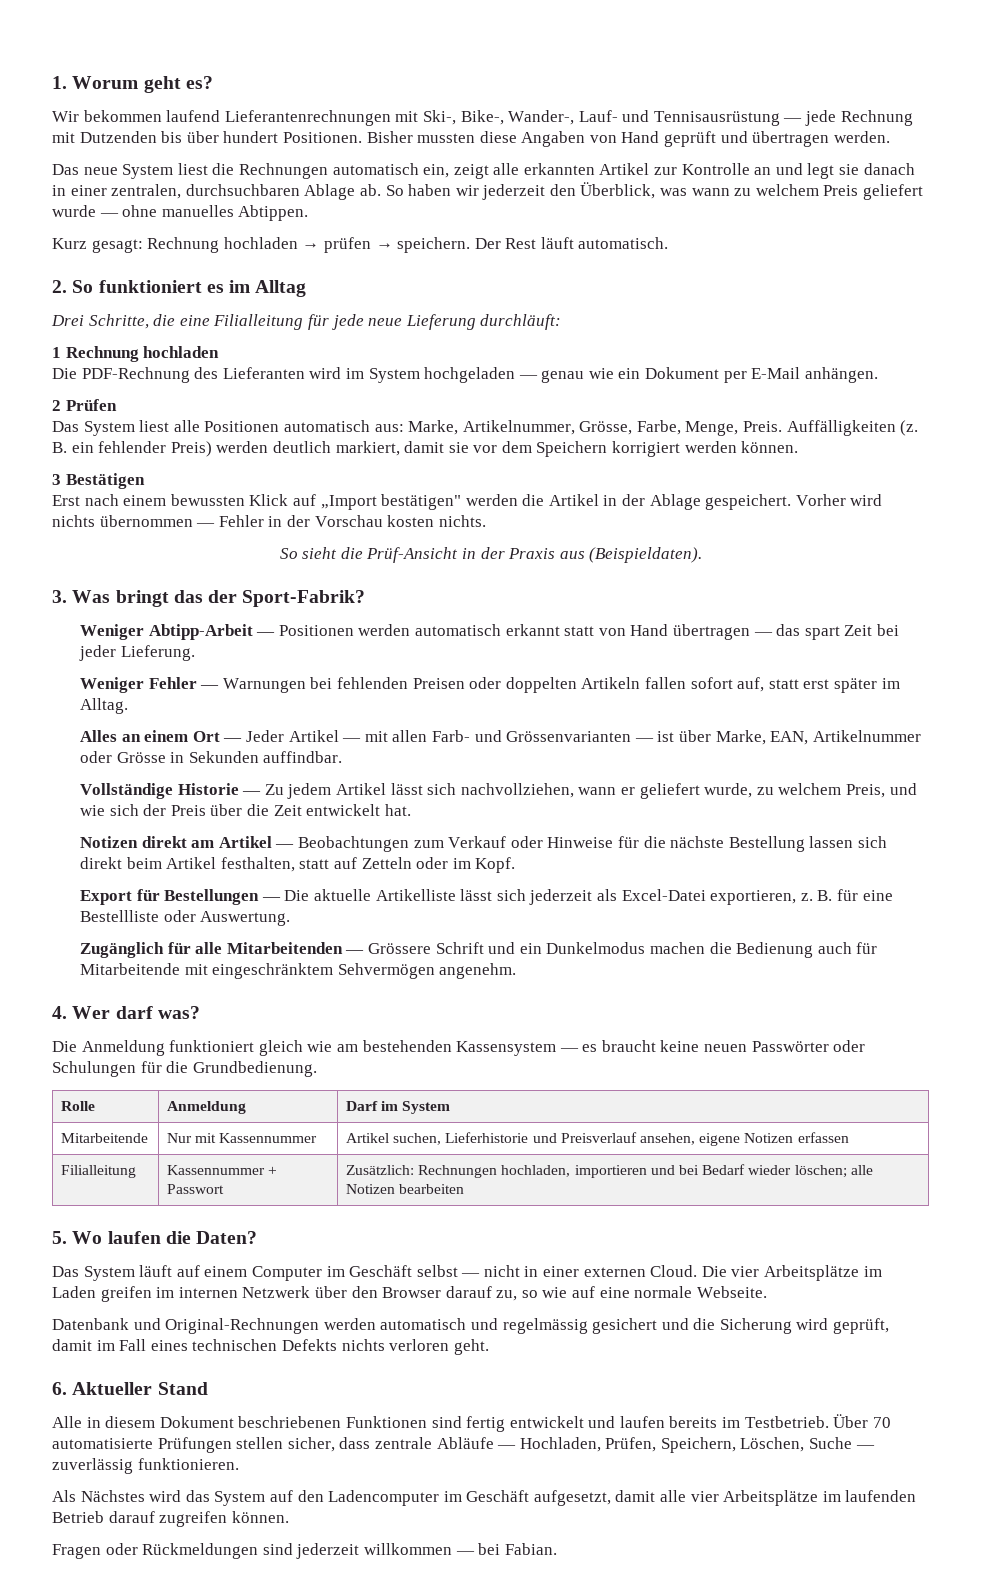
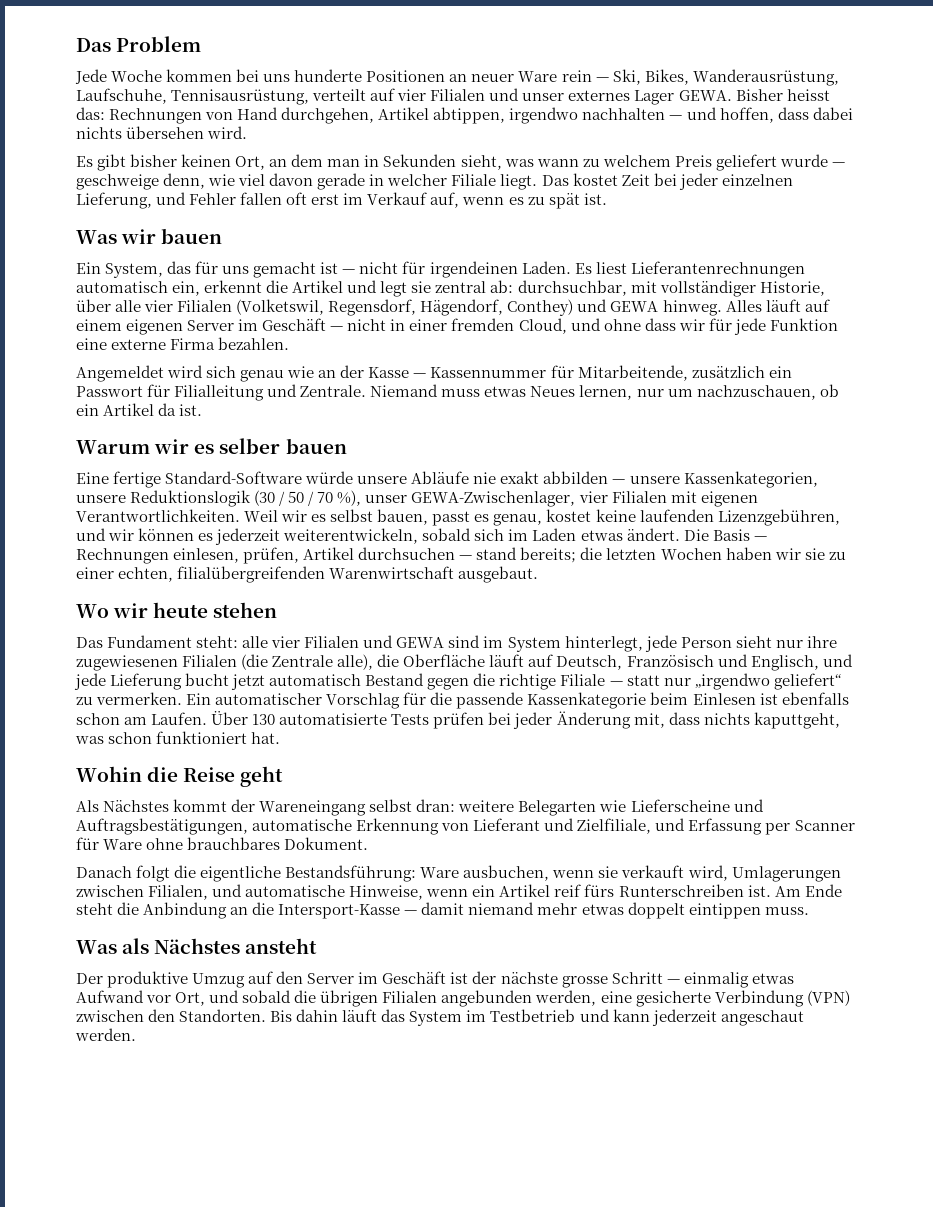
[52,76,213,93] [52,110,913,126] [52,131,890,147] [52,163,915,179] [52,182,656,200] 1. Worum geht es? // Wir bekommen laufend Lieferantenrechnungen mit Ski-, Bike-, Wander-, Lauf- und Tennisausrüstung — jede Rechnung mit Dutzenden bis über hundert Positionen. Bisher mussten diese Angaben von Hand geprüft und übertragen werden. // Das neue System liest die Rechnungen automatisch ein, zeigt alle erkannten Artikel zur Kontrolle an und legt sie danach in einer zentralen, durchsuchbaren Ablage ab. So haben wir jederzeit den Überblick, -> [76,36,202,52] [75,69,839,86] [76,88,830,105] [76,107,853,124] [76,126,248,139] [76,154,502,171] Das Problem // Jede Woche kommen bei uns hunderte Positionen an neuer Ware rein — Ski, Bikes, Wanderausrüstung, Laufschuhe, Tennisausrüstung, verteilt auf vier Filialen und unser externes Lager GEWA. Bisher heisst das: Rechnungen von Hand durchgehen, Artikel abtippen, irgendwo nachhalten — und hoffen, dass dabei nichts übersehen wird. // Es gibt bisher keinen Ort, an dem man in Sekunden sieht,
[122,205,309,221] [52,237,669,253] [52,280,307,297] [51,314,562,330] [52,346,220,362] [52,367,878,383] [52,399,117,411] [52,420,919,436] [52,441,799,457] [52,473,145,489] [52,494,883,510] [52,515,486,527] [279,547,703,563] [52,590,366,607] [80,624,899,640] [79,645,195,661] [80,677,900,693] [80,698,129,714] [80,730,921,745] [80,751,343,763] [80,783,917,799] [80,804,411,816] [80,836,887,852] [80,857,516,873] [80,889,893,905] [80,910,291,926] [80,942,878,958] [80,963,517,979] [52,1006,200,1019] [52,1040,866,1056] [52,1061,317,1077] [61,1101,96,1111] [167,1101,247,1114] [346,1101,451,1114] [61,1133,149,1143] [167,1133,318,1143] [346,1132,849,1146] [61,1165,137,1178] [167,1165,278,1175] [167,1184,225,1194] [346,1164,873,1178] [346,1184,465,1194] [52,1231,258,1244] [52,1266,135,1281] ohne manuelles Abtippen. // Kurz gesagt: Rechnung hochladen → prüfen → speichern. Der Rest läuft automatisch. // 2. So funktioniert es im Alltag // Drei Schritte, die eine Filialleitung für jede neue Lieferung durchläuft: // 1 Rechnung hochladen // Die PDF-Rechnung des Lieferanten wird im System hochgeladen — genau wie ein Dokument per E-Mail anhängen. // 2 Prüfen // Das System liest alle Positionen automatisch aus: Marke, Artikelnummer, Grösse, Farbe, Menge, Preis. Auffälligkeiten (z. B. ein fehlender Preis) werden deutlich markiert, damit sie vor dem Speichern korrigiert werden können. // 3 Bestätigen // Erst nach einem bewussten Klick auf „Import bestätigen" werden die Artikel in der Ablage gespeichert. Vorher wird nichts übernommen — Fehler in der Vorschau kosten nichts. // So sieht die Prüf-Ansicht in der Praxis aus (Beispieldaten). // 3. Was bringt das der Sport-Fabrik? // Weniger Abtipp-Arbeit — Positionen werden automatisch erkannt statt von Hand übertragen — das spart Zeit bei jeder Lieferung. // Weniger Fehler — Warnungen bei fehlenden Preisen oder doppelten Artikeln fallen sofort auf, statt erst später im Alltag. // Alles an einem Ort — Jeder Artikel — mit allen Farb- und Grössenvarianten — ist über Marke, EAN, Artikelnummer oder Grösse in Sekunden auffindbar. // Vollständige Historie — Zu jedem Artikel lässt sich nachvollziehen, wann er geliefert wurde, zu welchem Preis, und wie sich der Preis über die Zeit entwickelt hat. // Notizen direkt am Artikel — Beobachtungen zum Verkauf oder Hinweise für die nächste Bestellung lassen sich direkt beim Artikel festhalten, statt auf Zetteln oder im Kopf. // Export für Bestellungen — Die aktuelle Artikelliste lässt sich jederzeit als Excel-Datei exportieren, z. B. für eine Bestellliste oder Auswertung. // Zugänglich für alle Mitarbeitenden — Grössere Schrift und ein Dunkelmodus machen die Bedienung auch für Mitarbeitende mit eingeschränktem Sehvermögen angenehm. // 4. Wer darf was? // Die Anmeldung funktioniert gleich wie am bestehenden Kassensystem — es braucht keine neuen Passwörter oder Schulungen für die Grundbedienung. // Rolle | Anmeldung | Darf im System // Mitarbeitende | Nur mit Kassennummer | Artikel suchen, Lieferhistorie und Preisverlauf ansehen, eigene Notizen erfassen // Filialleitung | Kassennummer + Passwort | Zusätzlich: Rechnungen hochladen, importieren und bei Bedarf wieder löschen; alle Notizen bearbeiten // 5. Wo laufen die Daten? // Das System -> [76,173,793,190] [76,192,607,209] [76,228,223,244] [76,261,805,278] [76,280,825,297] [76,299,762,316] geschweige denn, wie viel davon gerade in welcher Filiale liegt. Das kostet Zeit bei jeder einzelnen Lieferung, und Fehler fallen oft erst im Verkauf auf, wenn es zu spät ist. // Was wir bauen // Ein System, das für uns gemacht ist — nicht für irgendeinen Laden. Es liest Lieferantenrechnungen automatisch ein, erkennt die Artikel und legt sie zentral ab: durchsuchbar, mit vollständiger Historie, über alle vier Filialen (Volketswil, Regensdorf, Hägendorf, Conthey) und GEWA hinweg. Alles
[251,1265,458,1281] Computer im Geschäft selbst -> [126,318,327,335] eigenen Server im Geschäft
[583,1265,882,1281] [52,1286,767,1302] [52,1318,890,1334] [52,1339,489,1355] [52,1382,208,1395] [52,1414,891,1432] [52,1437,875,1453] [52,1458,239,1474] [52,1490,917,1506] [52,1511,289,1527] [52,1543,557,1559] externen Cloud. Die vier Arbeitsplätze im Laden greifen im internen Netzwerk über den Browser darauf zu, so wie auf eine normale Webseite. // Datenbank und Original-Rechnungen werden automatisch und regelmässig gesichert und die Sicherung wird geprüft, damit im Fall eines technischen Defekts nichts verloren geht. // 6. Aktueller Stand // Alle in diesem Dokument beschriebenen Funktionen sind fertig entwickelt und laufen bereits im Testbetrieb. Über 70 automatisierte Prüfungen stellen sicher, dass zentrale Abläufe — Hochladen, Prüfen, Speichern, Löschen, Suche — zuverlässig funktionieren. // Als Nächstes wird das System auf den Ladencomputer im Geschäft aufgesetzt, damit alle vier Arbeitsplätze im laufenden Betrieb darauf zugreifen können. // Fragen oder Rückmeldungen sind jederzeit willkommen — bei Fabian. -> [451,318,838,335] [76,337,290,350] [76,365,792,382] [76,384,839,401] [76,403,203,416] [76,438,347,454] [76,471,818,488] [76,490,758,507] [76,509,840,526] [76,528,767,545] [76,547,846,564] [76,566,539,583] [76,602,278,618] [76,635,837,652] [76,654,853,671] [74,673,841,690] [76,692,849,709] [76,711,840,729] [75,731,281,744] [76,766,284,787] [76,799,764,816] [76,818,855,835] [76,837,369,850] [76,865,841,882] [76,884,842,900] [76,902,809,919] [76,938,318,954] [76,971,794,988] [76,990,850,1007] [76,1009,804,1026] [75,1028,136,1041] fremden Cloud, und ohne dass wir für jede Funktion eine externe Firma bezahlen. // Angemeldet wird sich genau wie an der Kasse — Kassennummer für Mitarbeitende, zusätzlich ein Passwort für Filialleitung und Zentrale. Niemand muss etwas Neues lernen, nur um nachzuschauen, ob ein Artikel da ist. // Warum wir es selber bauen // Eine fertige Standard-Software würde unsere Abläufe nie exakt abbilden — unsere Kassenkategorien, unsere Reduktionslogik (30 / 50 / 70 %), unser GEWA-Zwischenlager, vier Filialen mit eigenen Verantwortlichkeiten. Weil wir es selbst bauen, passt es genau, kostet keine laufenden Lizenzgebühren, und wir können es jederzeit weiterentwickeln, sobald sich im Laden etwas ändert. Die Basis — Rechnungen einlesen, prüfen, Artikel durchsuchen — stand bereits; die letzten Wochen haben wir sie zu einer echten, filialübergreifenden Warenwirtschaft ausgebaut. // Wo wir heute stehen // Das Fundament steht: alle vier Filialen und GEWA sind im System hinterlegt, jede Person sieht nur ihre zugewiesenen Filialen (die Zentrale alle), die Oberfläche läuft auf Deutsch, Französisch und Englisch, und jede Lieferung bucht jetzt automatisch Bestand gegen die richtige Filiale — statt nur „irgendwo geliefert“ zu vermerken. Ein automatischer Vorschlag für die passende Kassenkategorie beim Einlesen ist ebenfalls schon am Laufen. Über 130 automatisierte Tests prüfen bei jeder Änderung mit, dass nichts kaputtgeht, was schon funktioniert hat. // Wohin die Reise geht // Als Nächstes kommt der Wareneingang selbst dran: weitere Belegarten wie Lieferscheine und Auftragsbestätigungen, automatische Erkennung von Lieferant und Zielfiliale, und Erfassung per Scanner für Ware ohne brauchbares Dokument. // Danach folgt die eigentliche Bestandsführung: Ware ausbuchen, wenn sie verkauft wird, Umlagerungen zwischen Filialen, und automatische Hinweise, wenn ein Artikel reif fürs Runterschreiben ist. Am Ende steht die Anbindung an die Intersport-Kasse — damit niemand mehr etwas doppelt eintippen muss. // Was als Nächstes ansteht // Der produktive Umzug auf den Server im Geschäft ist der nächste grosse Schritt — einmalig etwas Aufwand vor Ort, und sobald die übrigen Filialen angebunden werden, eine gesicherte Verbindung (VPN) zwischen den Standorten. Bis dahin läuft das System im Testbetrieb und kann jederzeit angeschaut werden.

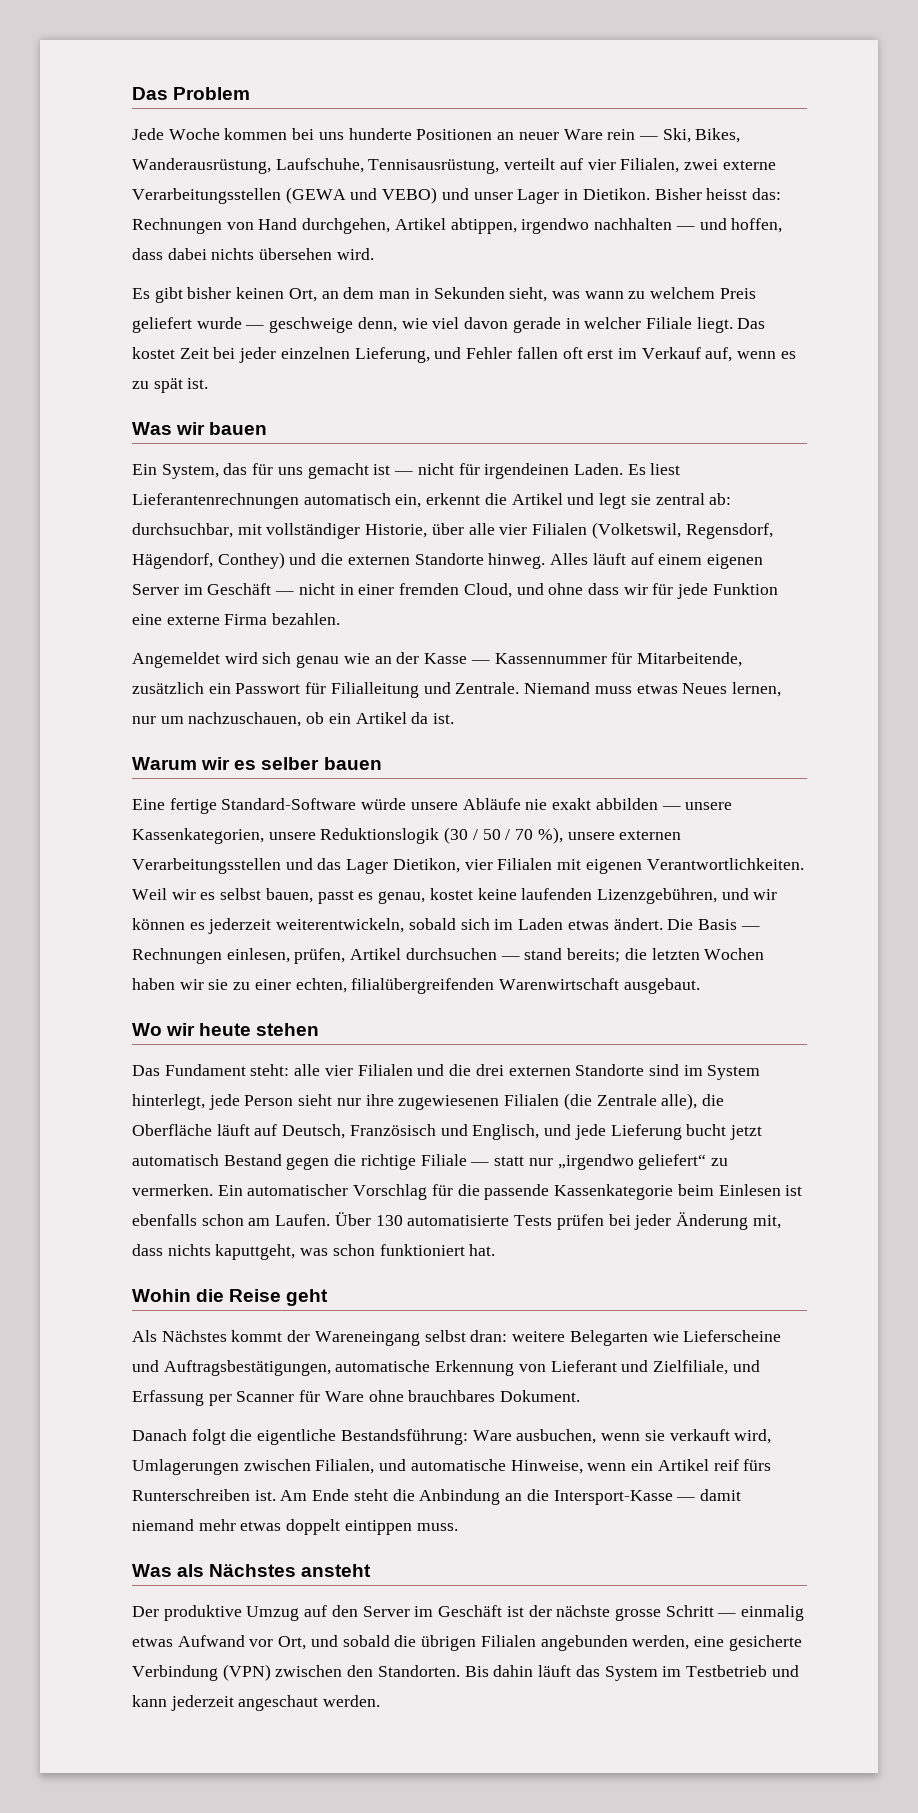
[430,88,732,105] Filialen und unser externes Lager GEWA. -> [620,158,776,173] [132,187,650,204] Filialen, zwei externe Verarbeitungsstellen (GEWA und VEBO) und unser Lager in Dietikon.
[610,301,659,312] GEWA -> [321,553,484,565] die externen Standorte
[365,491,576,507] unser GEWA-Zwischenlager, -> [567,830,682,840] [132,858,460,874] unsere externen Verarbeitungsstellen und das Lager Dietikon,
[396,637,445,648] GEWA -> [449,1064,645,1076] die drei externen Standorte

